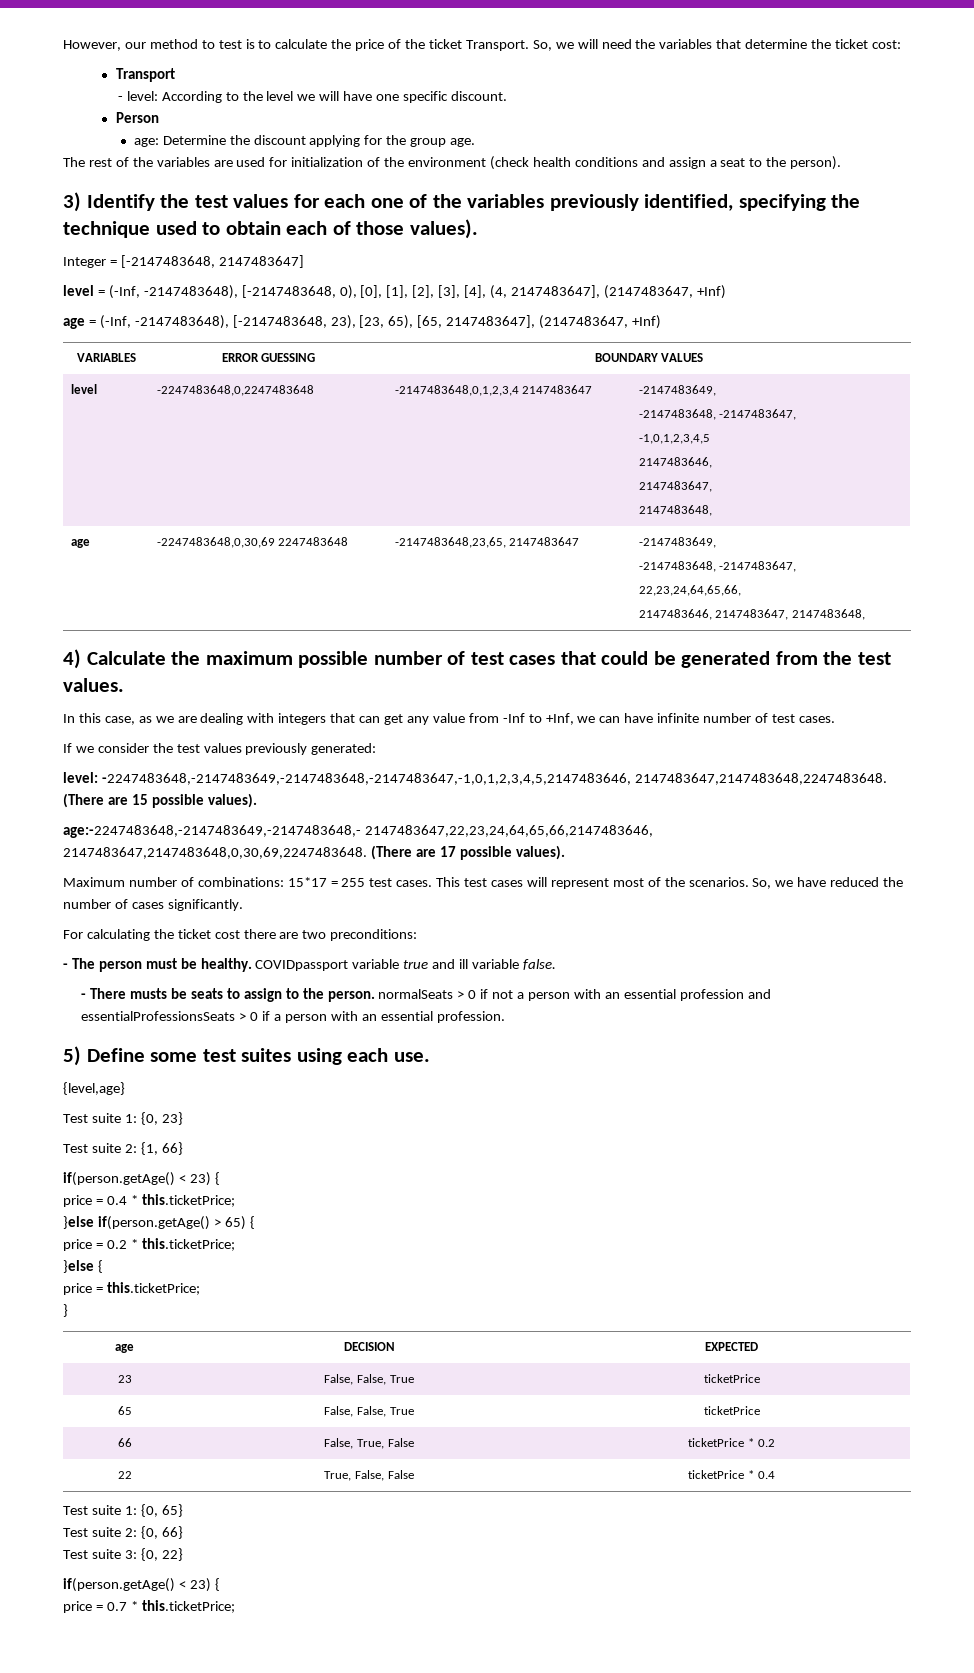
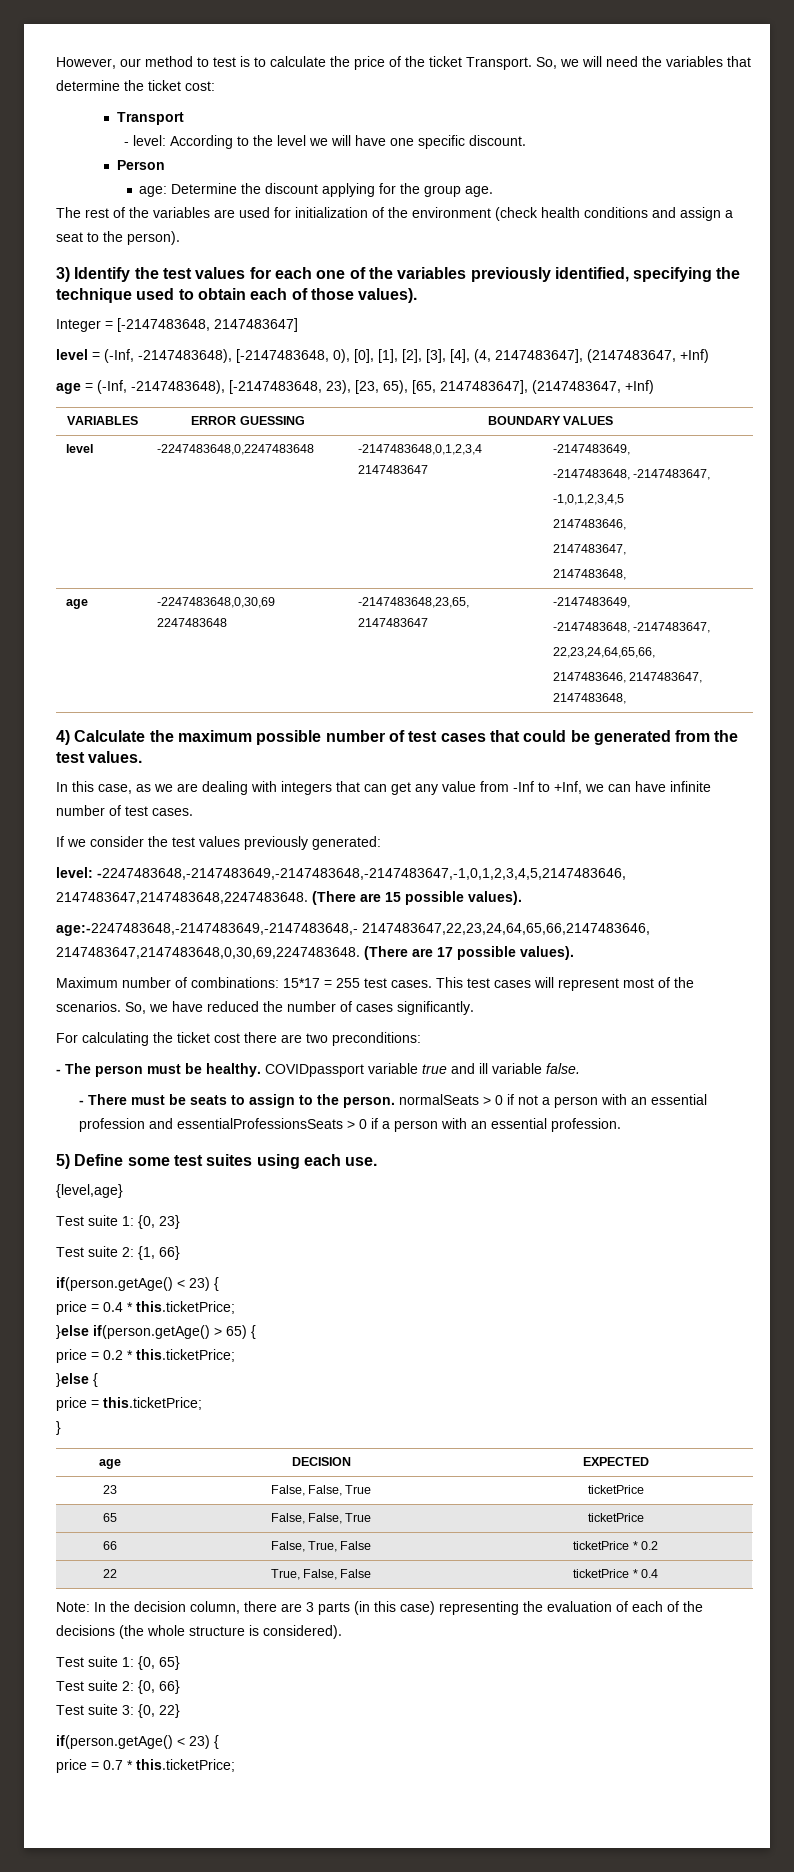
[130,988,168,999] musts -> [130,1095,165,1105] must
(775, 1475) none -> [56,1601,703,1615] [56,1625,342,1639] // Note: In the decision column, there are 3 parts (in this case) representing the evaluation of each of the decisions (the whole structure is considered).

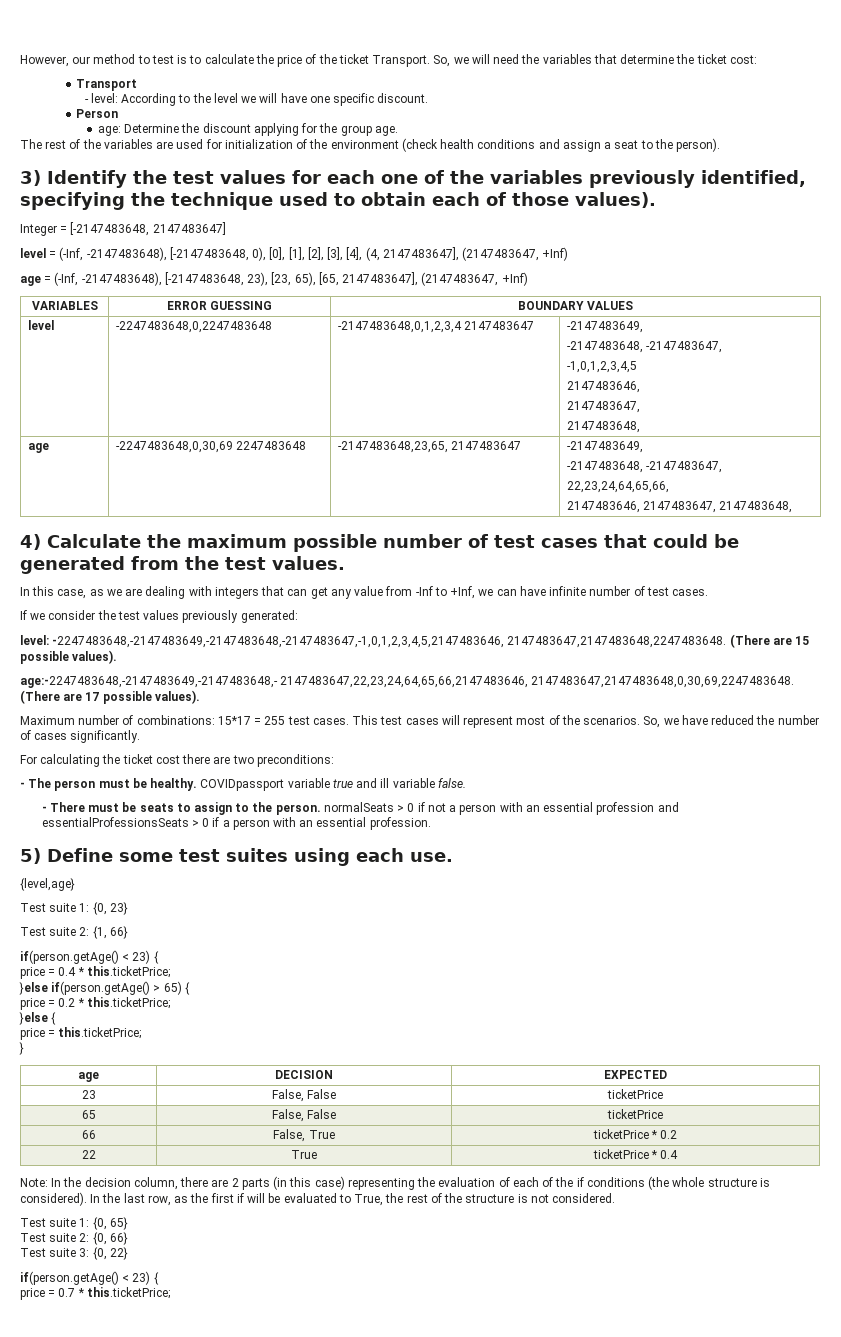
[308,1485,372,1496] False, True -> [307,1089,337,1099] False
[308,1513,372,1524] False, True -> [307,1109,337,1119] False
[308,1541,372,1552] True, False -> [308,1130,335,1139] True
[270,1569,372,1580] True, False, False -> [291,1150,317,1159] True
[306,1602,314,1612] 3 -> [231,1178,239,1187] 2
[56,1625,115,1636] decisions -> [576,1177,645,1187] if conditions
(342, 1632) none -> [90,1193,616,1206] In the last row, as the first if will be evaluated to True, the rest of the structure is not considered.

